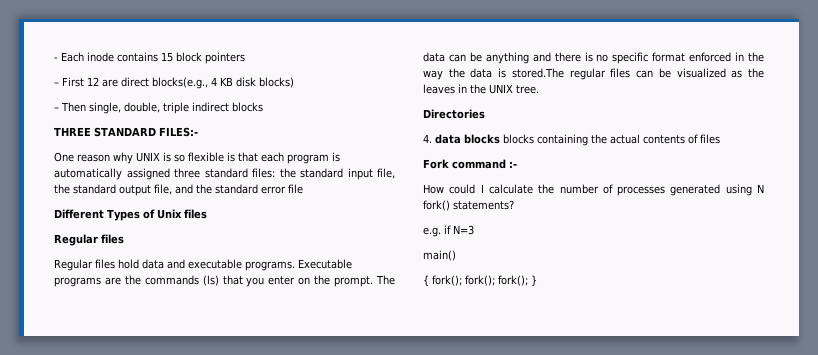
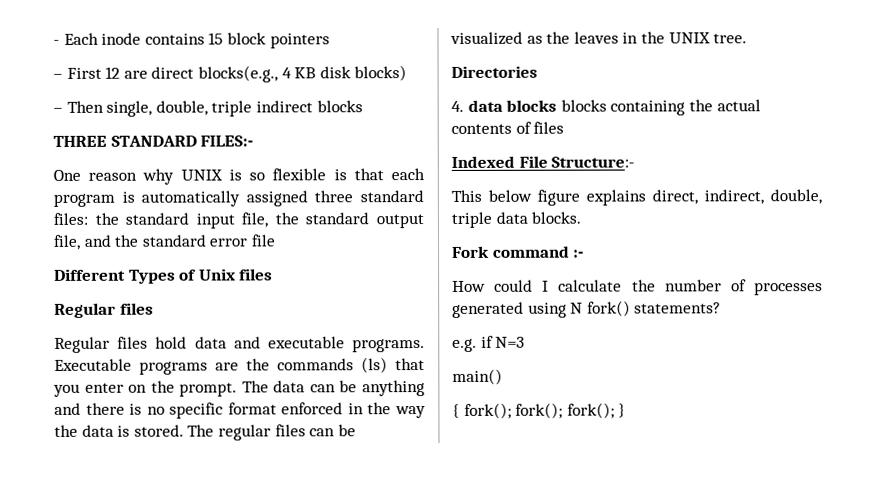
[511,68,564,78] stored.The -> [133,424,215,437] stored. The
(720, 139) none -> [451,155,636,168] [451,189,822,206] [451,211,582,228] // Indexed File Structure:- // This below figure explains direct, indirect, double, triple data blocks.

